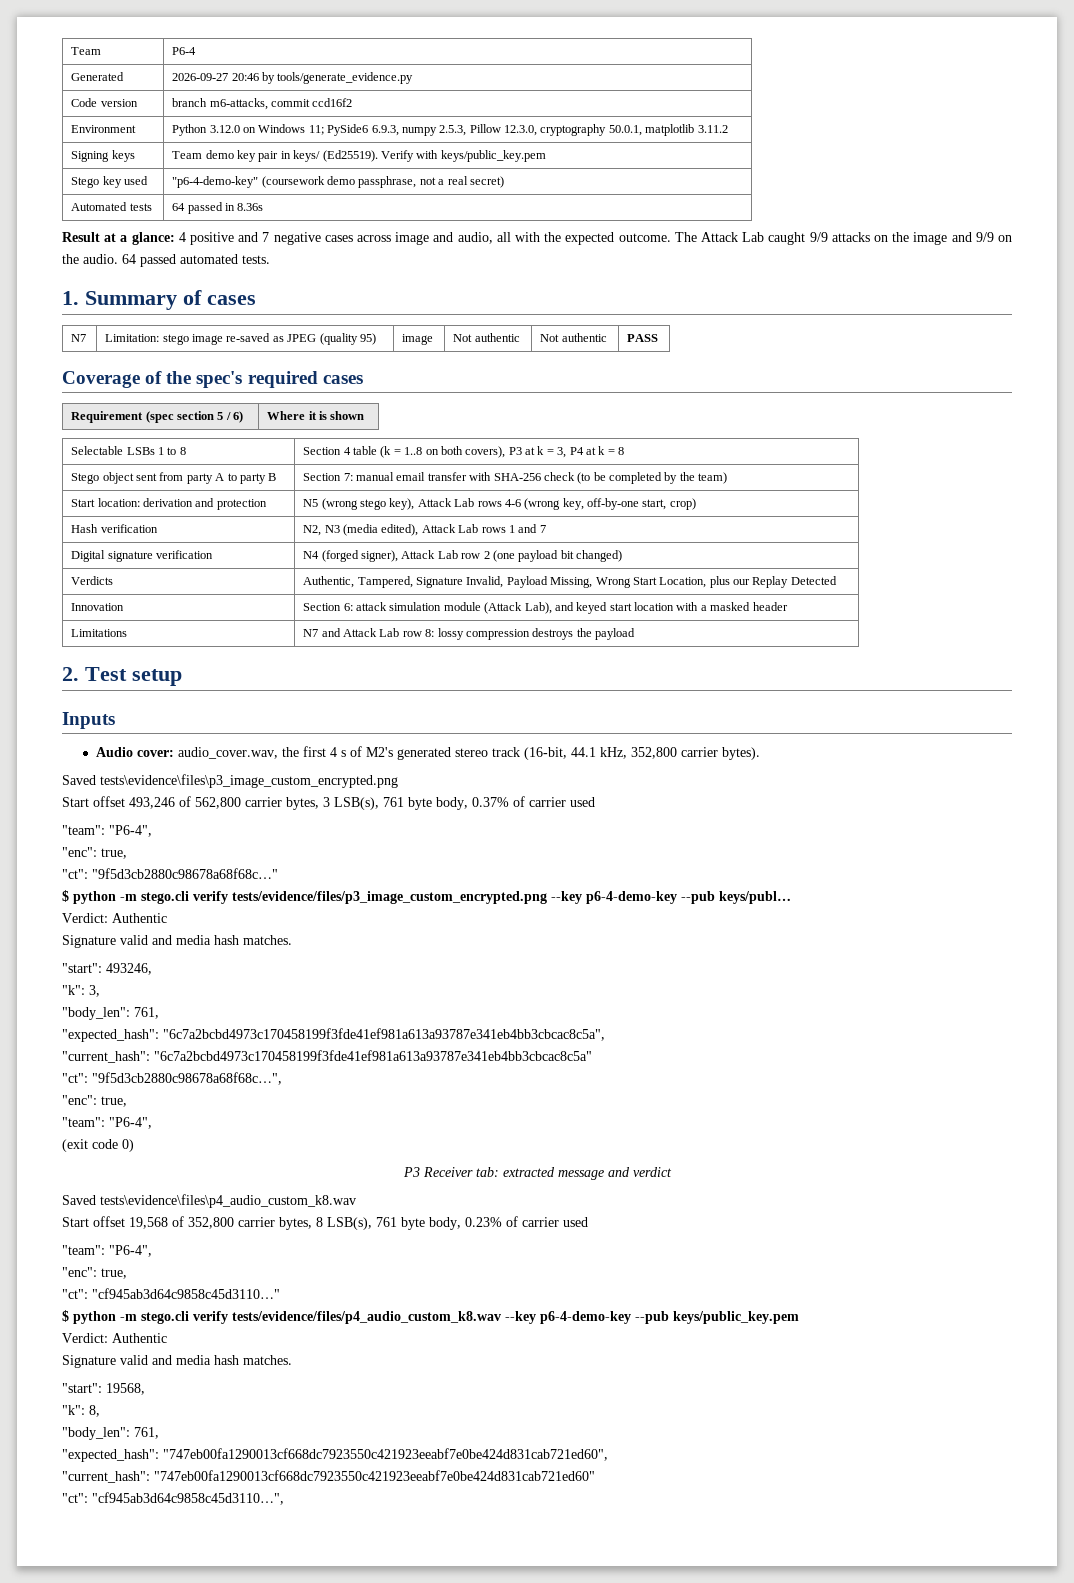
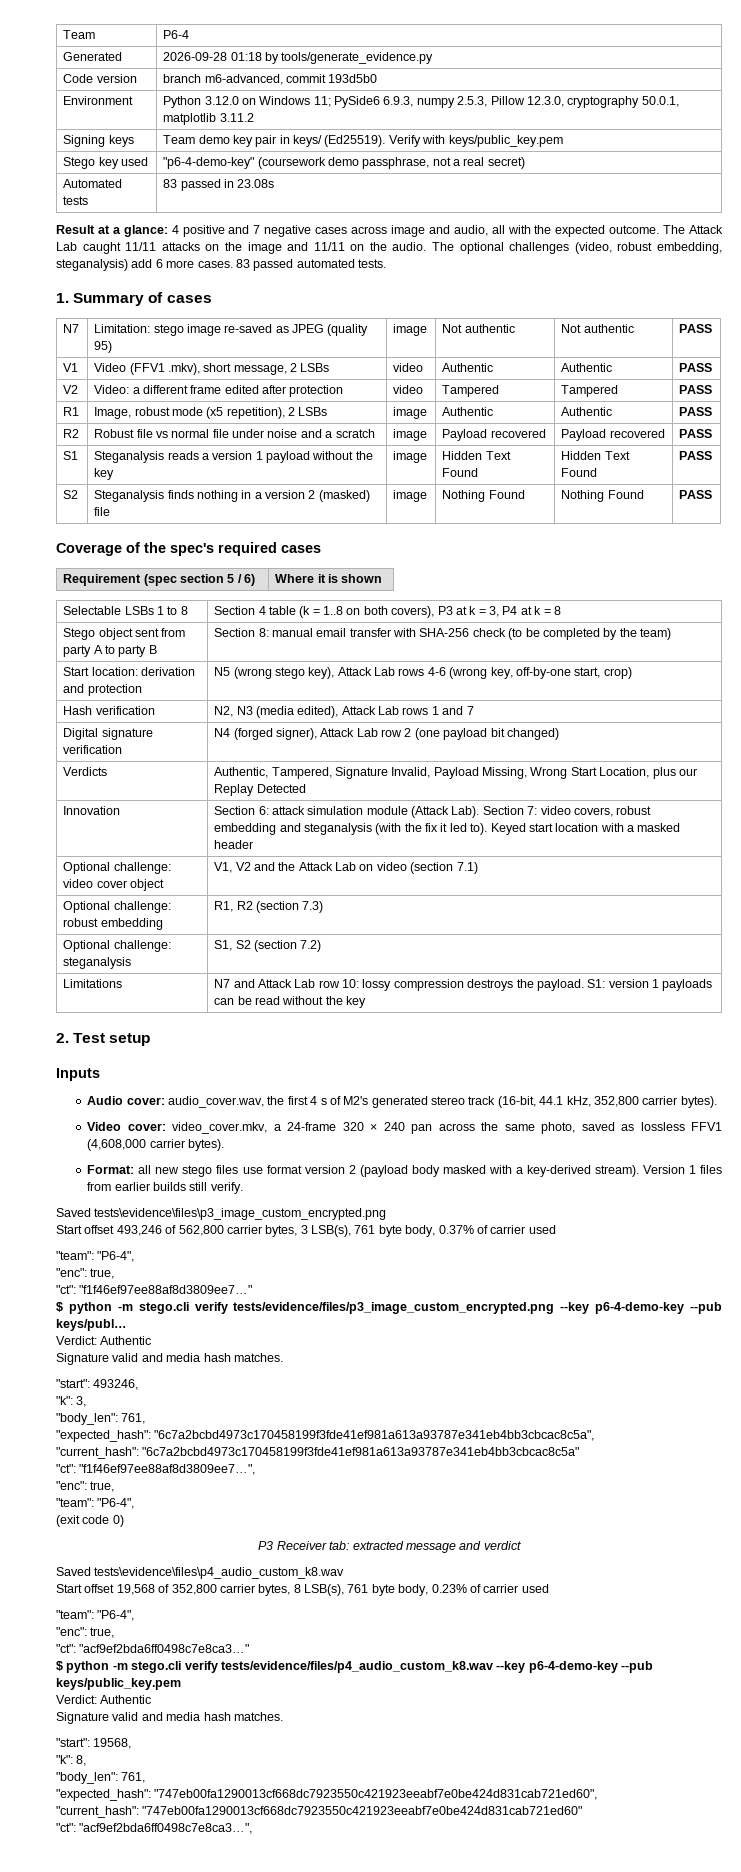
[172,73,259,81] 2026-09-27 20:46 -> [163,52,262,61] 2026-09-28 01:18
[209,98,353,110] m6-attacks, commit ccd16f2 -> [204,74,378,85] m6-advanced, commit 193d5b0
[172,203,186,211] 64 -> [163,179,178,188] 83
[237,203,264,211] 8.36s -> [237,179,275,188] 23.08s
[809,232,828,242] 9/9 -> [125,242,157,251] 11/11
[975,232,994,242] 9/9 -> [313,242,345,251] 11/11
[122,254,136,264] 64 -> [432,242,722,254] [56,259,250,271] The optional challenges (video, robust embedding, steganalysis) add 6 more cases. 83
(659, 338) none -> [63,363,79,372] [94,363,330,375] [393,363,424,372] [442,363,494,372] [561,363,613,372] [679,363,713,372] [63,385,79,394] [94,385,344,397] [393,385,424,394] [442,385,500,397] [561,385,619,397] [679,385,713,394] [63,407,80,416] [94,407,328,419] [393,407,428,419] [442,407,494,416] [561,407,613,416] [679,407,713,416] [63,429,80,438] [94,429,375,438] [393,429,428,441] [442,429,546,441] [561,429,665,441] [679,429,713,438] [63,451,79,460] [94,451,373,463] [94,468,115,480] [393,451,428,463] [442,451,511,460] [442,468,479,477] [561,451,630,460] [561,468,598,477] [679,451,713,460] [63,490,79,499] [94,490,370,502] [94,507,111,516] [393,490,428,502] [442,490,525,502] [561,490,644,502] [679,490,713,499] // V1 | Video (FFV1 .mkv), short message, 2 LSBs | video | Authentic | Authentic | PASS // V2 | Video: a different frame edited after protection | video | Tampered | Tampered | PASS // R1 | Image, robust mode (x5 repetition), 2 LSBs | image | Authentic | Authentic | PASS // R2 | Robust file vs normal file under noise and a scratch | image | Payload recovered | Payload recovered | PASS // S1 | Steganalysis reads a version 1 payload without the key | image | Hidden Text Found | Hidden Text Found | PASS // S2 | Steganalysis finds nothing in a version 2 (masked) file | image | Nothing Found | Nothing Found | PASS
[343,473,353,481] 7: -> [258,628,269,637] 8:
[524,602,608,614] Lab), and keyed -> [451,806,652,818] [214,823,526,835] Lab). Section 7: video covers, robust embedding and steganalysis (with the fix it led to). Keyed
(788, 606) none -> [63,862,171,874] [63,879,164,891] [214,862,478,874] [63,901,171,913] [63,918,163,930] [214,901,324,913] [63,940,171,952] [63,957,132,969] [214,940,322,952] // Optional challenge: video cover object | V1, V2 and the Attack Lab on video (section 7.1) // Optional challenge: robust embedding | R1, R2 (section 7.3) // Optional challenge: steganalysis | S1, S2 (section 7.2)
[425,629,435,637] 8: -> [342,979,360,988] 10:
[595,628,636,640] payload -> [536,979,713,991] [214,996,367,1008] payload. S1: version 1 payloads can be read without the key
(760, 753) none -> [87,1122,723,1134] [87,1139,225,1151] [87,1165,723,1177] [87,1182,243,1194] // Video cover: video_cover.mkv, a 24-frame 320 × 240 pan across the same photo, saved as lossless FFV1 (4,608,000 carrier bytes). // Format: all new stego files use format version 2 (payload body masked with a key-derived stream). Version 1 files from earlier builds still verify.
[92,868,278,879] "9f5d3cb2880c98678a68f68c…" -> [79,1285,253,1294] "f1f46ef97ee88af8d3809ee7…"
[92,1072,282,1085] "9f5d3cb2880c98678a68f68c…", -> [79,1464,256,1475] "f1f46ef97ee88af8d3809ee7…",
[92,1288,280,1299] "cf945ab3d64c9858c45d3110…" -> [79,1644,250,1653] "acf9ef2bda6ff0498c7e8ca3…"
[92,1492,284,1505] "cf945ab3d64c9858c45d3110…", -> [79,1823,253,1834] "acf9ef2bda6ff0498c7e8ca3…",

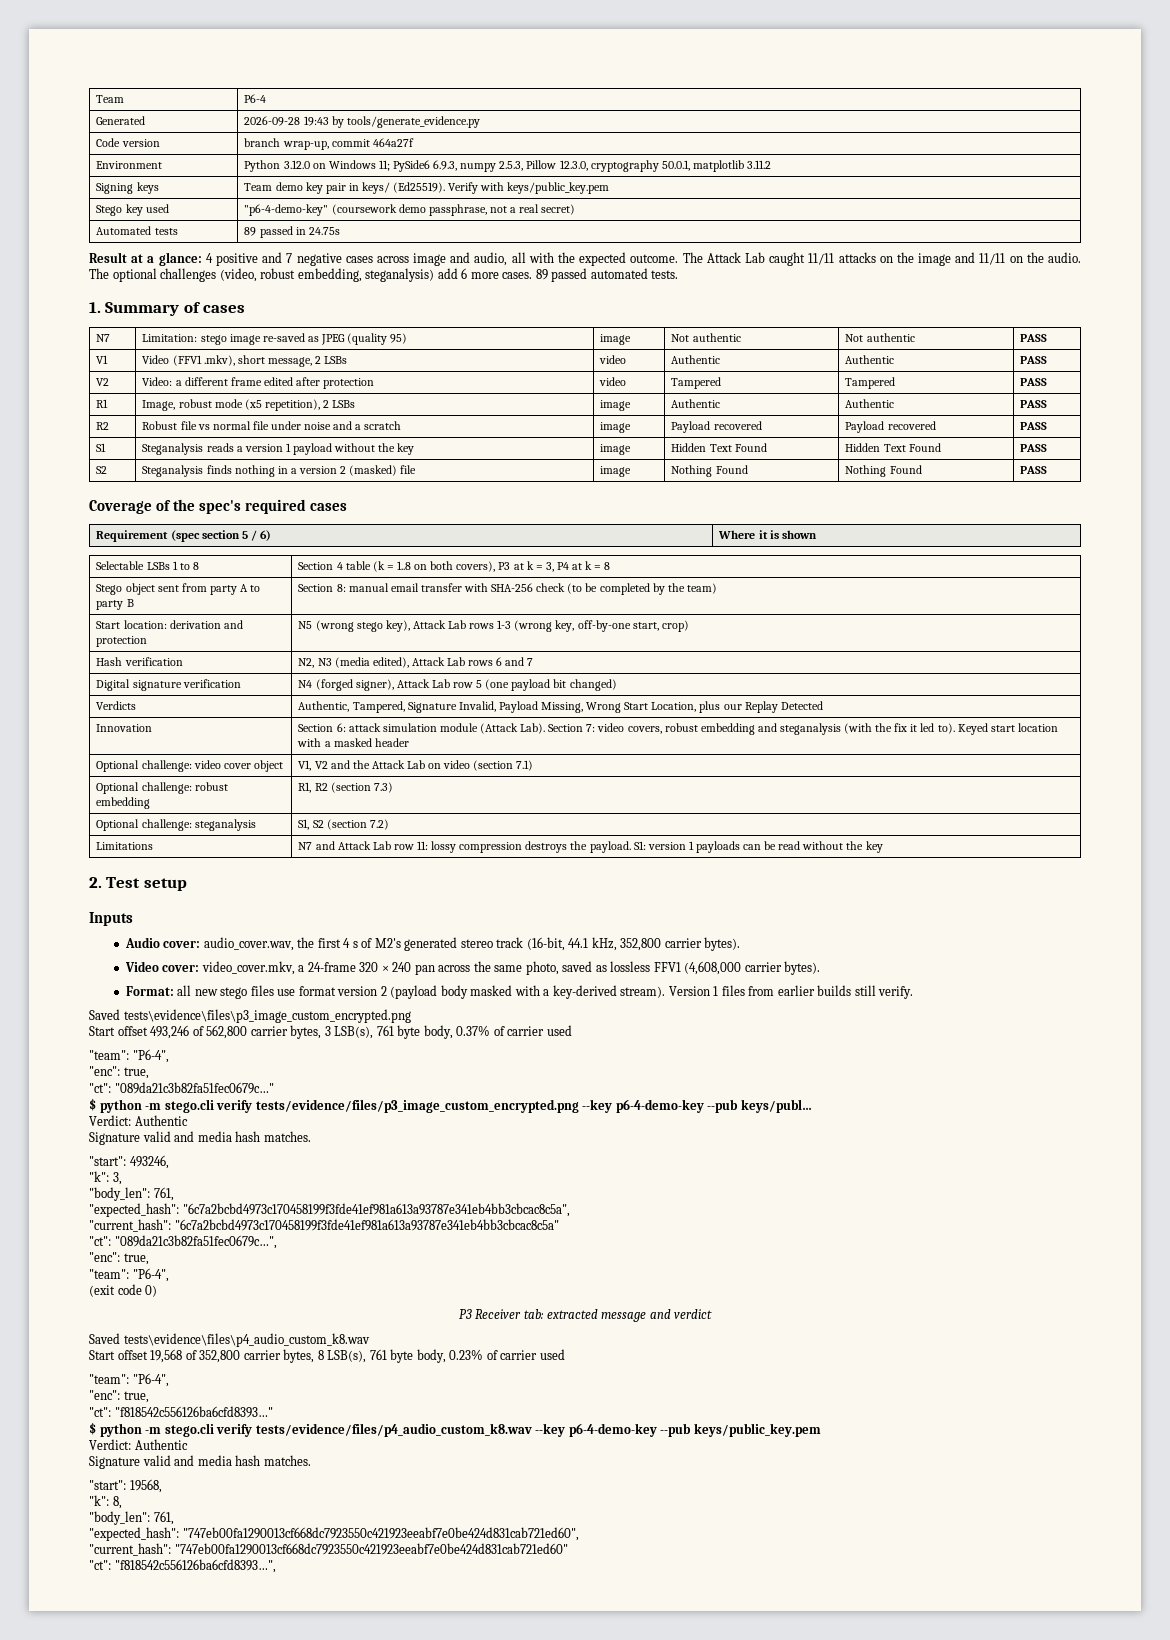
[230,52,262,61] 01:18 -> [303,116,329,126] 19:43
[204,74,378,85] m6-advanced, commit 193d5b0 -> [282,138,414,150] wrap-up, commit 464a27f
[163,179,178,188] 83 -> [244,227,257,236] 89
[237,179,275,188] 23.08s -> [308,227,340,235] 24.75s
[235,259,250,268] 83 -> [535,269,548,280] 89
[427,667,446,676] 4-6 -> [497,620,512,629] 1-3
[431,706,439,715] 1 -> [496,657,503,666] 6
[404,728,412,737] 2 -> [476,680,483,688] 5
[342,979,360,988] 10: -> [416,841,428,850] 11:
[79,1285,253,1294] "f1f46ef97ee88af8d3809ee7…" -> [114,1082,274,1094] "089da21c3b82fa51fec0679c…"
[79,1464,256,1475] "f1f46ef97ee88af8d3809ee7…", -> [114,1235,277,1249] "089da21c3b82fa51fec0679c…",
[79,1644,250,1653] "acf9ef2bda6ff0498c7e8ca3…" -> [114,1406,273,1418] "f818542c556126ba6cfd8393…"
[79,1823,253,1834] "acf9ef2bda6ff0498c7e8ca3…", -> [114,1559,276,1573] "f818542c556126ba6cfd8393…",

